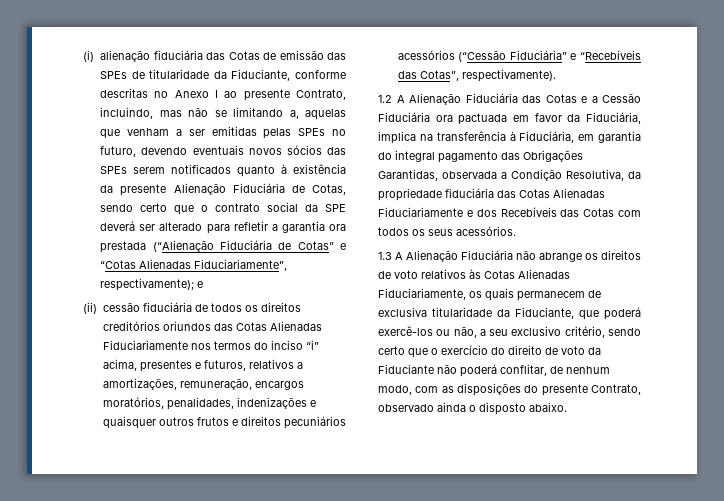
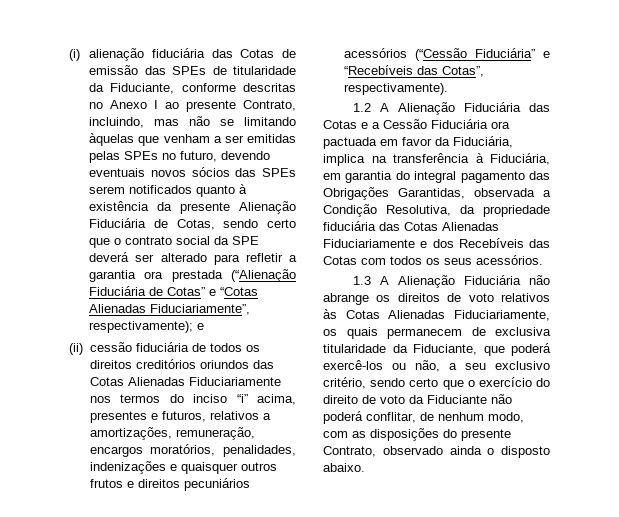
[289,109,346,120] a, aquelas -> [89,133,135,146] àquelas

